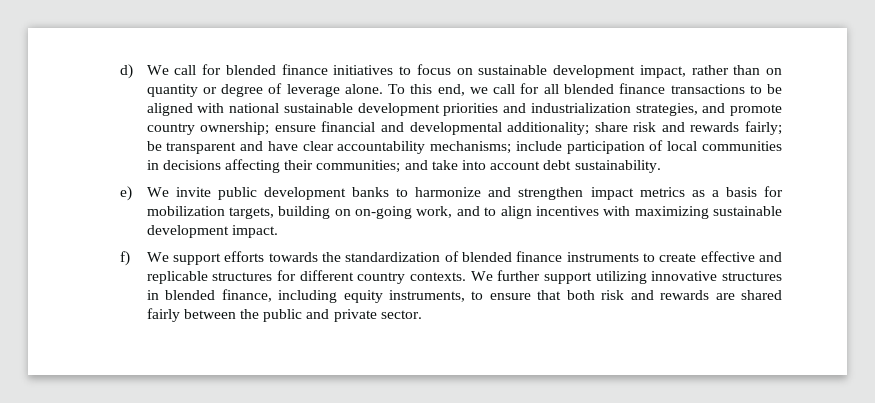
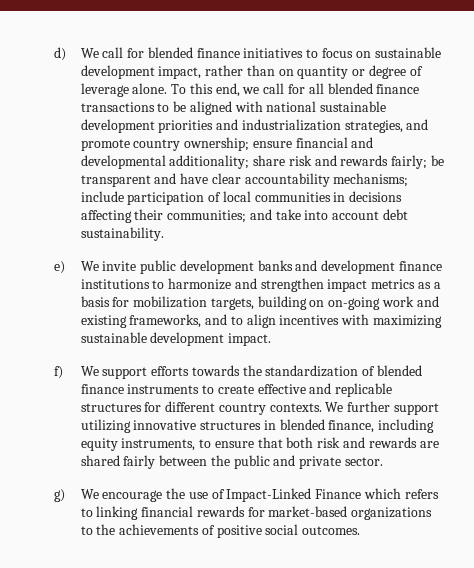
(390, 192) none -> [295,260,443,274] [80,279,150,289] and development finance institutions
[416,206,453,218] work, -> [382,296,439,307] [80,314,202,328] work and existing frameworks,
(422, 314) none -> [53,488,439,502] [80,506,433,520] [80,524,361,538] // g) We encourage the use of Impact-Linked Finance which refers to linking financial rewards for market-based organizations to the achievements of positive social outcomes.

